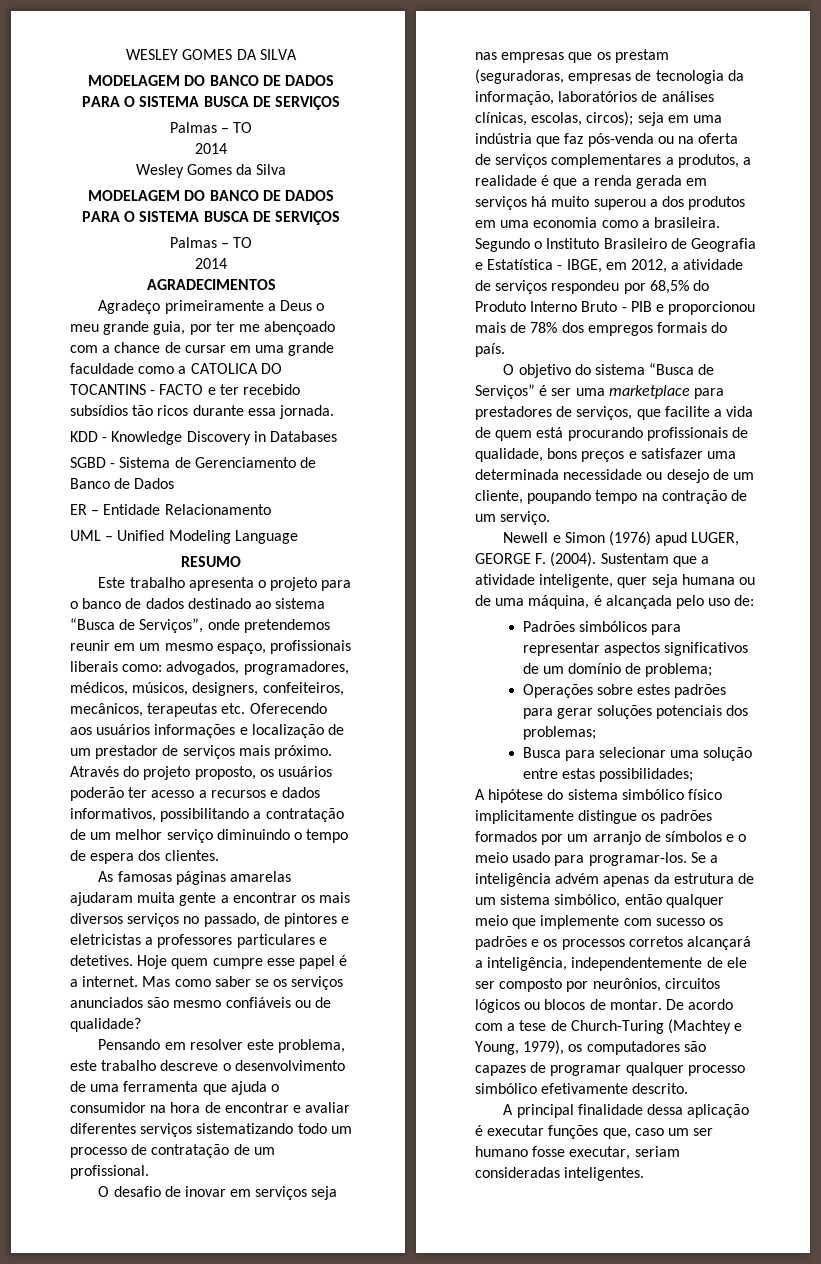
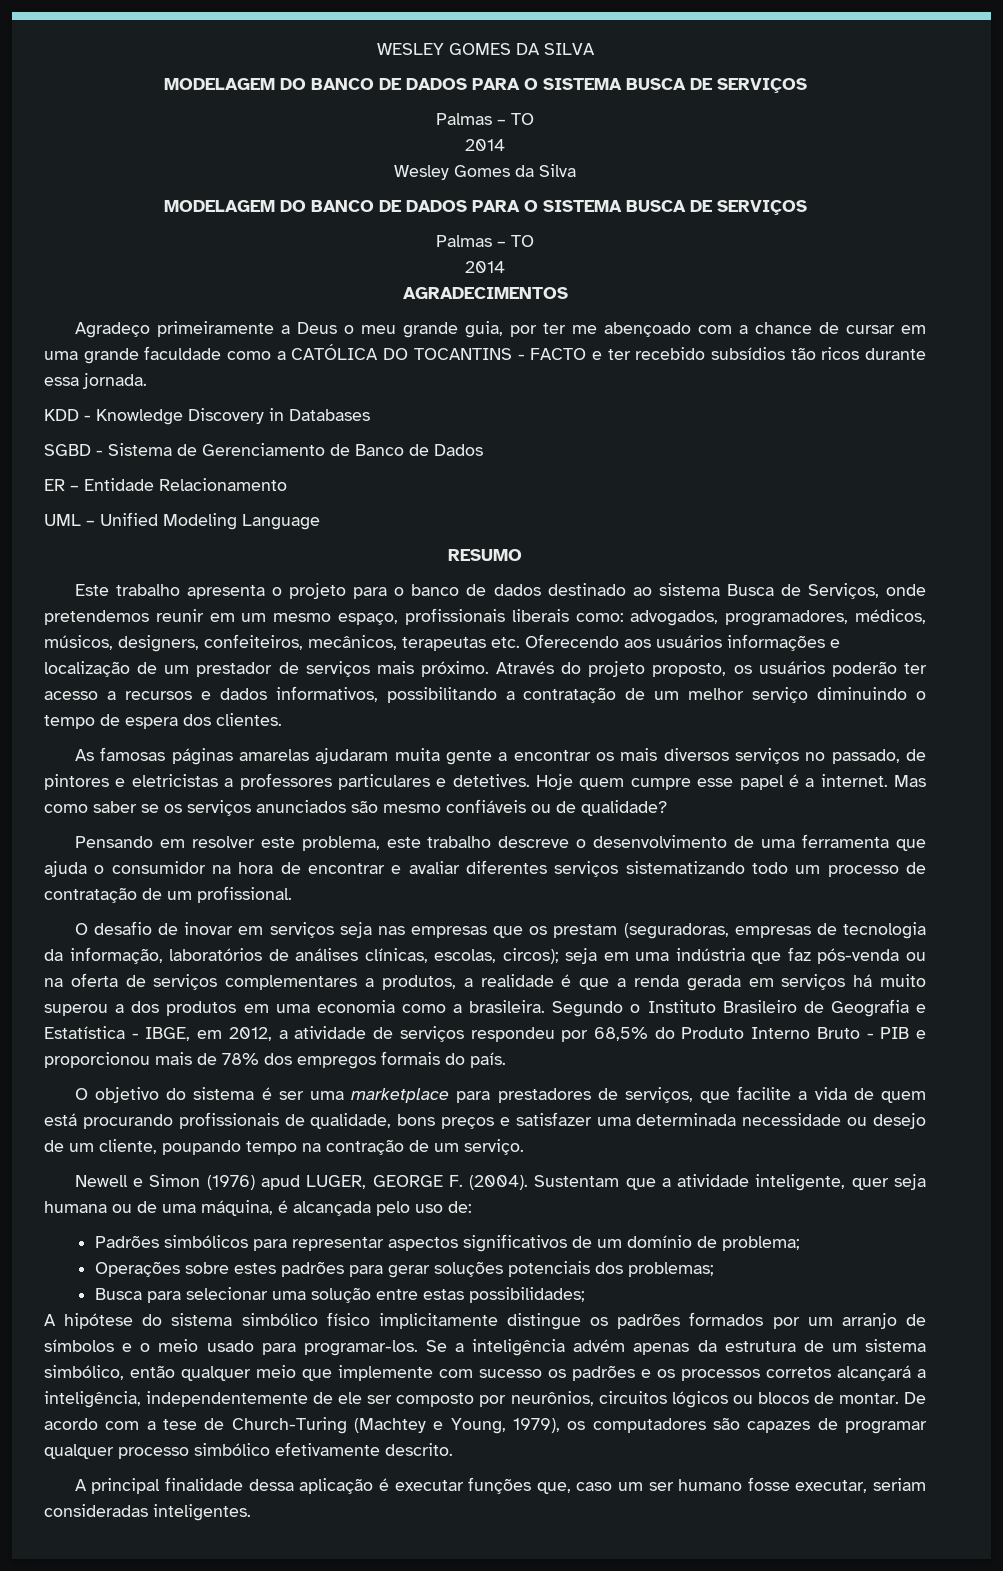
[190,363,258,374] CATOLICA -> [291,344,379,360] CATÓLICA
[70,618,204,633] “Busca de Serviços”, -> [726,583,879,599] Busca de Serviços,
[649,363,715,375] [475,384,535,399] “Busca de Serviços” -> (255, 1093) none

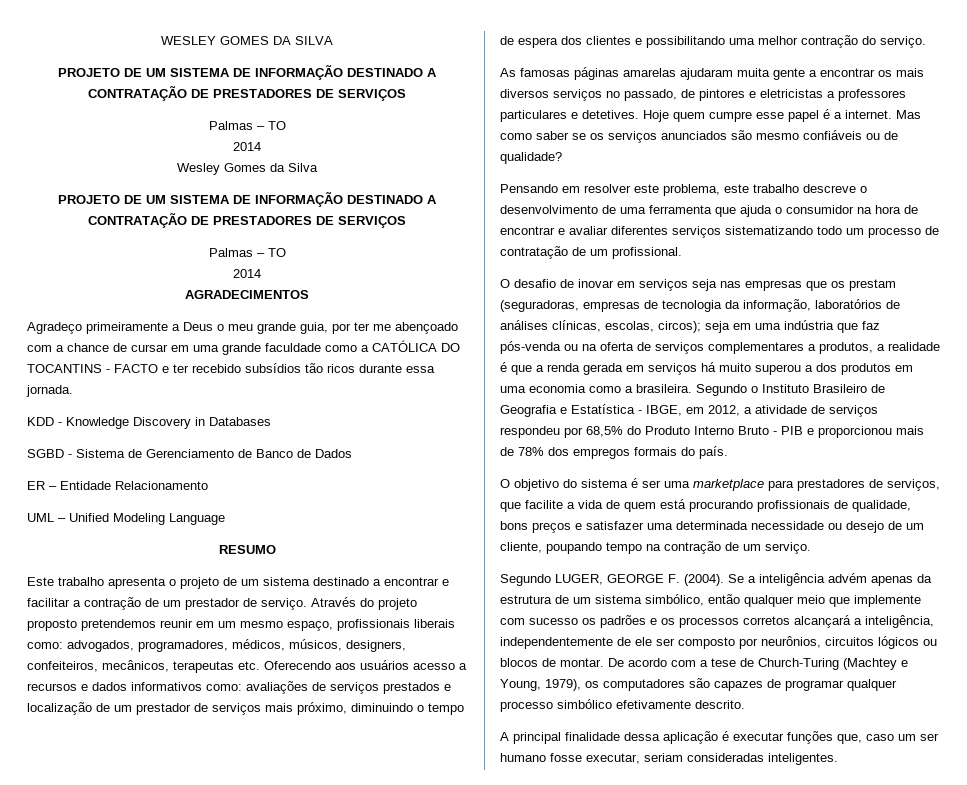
[163,78,686,90] MODELAGEM DO BANCO DE DADOS PARA O SISTEMA BUSCA -> [58,65,437,80] [88,86,312,101] PROJETO DE UM SISTEMA DE INFORMAÇÃO DESTINADO A CONTRATAÇÃO DE PRESTADORES
[163,200,686,212] MODELAGEM DO BANCO DE DADOS PARA O SISTEMA BUSCA -> [58,192,437,207] [88,213,312,228] PROJETO DE UM SISTEMA DE INFORMAÇÃO DESTINADO A CONTRATAÇÃO DE PRESTADORES
[353,583,926,599] para o banco de dados destinado ao sistema Busca de Serviços, onde -> [223,577,449,586] [27,597,417,610] [27,619,77,631] de um sistema destinado a encontrar e facilitar a contração de um prestador de serviço. Através do projeto proposto
[727,634,825,651] informações -> [413,663,467,670] [27,681,440,694] acesso a recursos e dados informativos como: avaliações de serviços prestados
[420,661,927,677] [44,686,809,703] próximo. Através do projeto proposto, os usuários poderão ter acesso a recursos e dados informativos, possibilitando a contratação de um melhor serviço -> [297,702,347,715] próximo,
[216,713,282,726] clientes. -> [586,35,926,48] clientes e possibilitando uma melhor contração do serviço.
[74,1174,926,1191] [44,1200,472,1216] [94,1234,800,1252] [94,1261,714,1278] [94,1287,585,1303] [44,1312,926,1330] [44,1339,418,1356] Newell e Simon (1976) apud LUGER, GEORGE F. (2004). Sustentam que a atividade inteligente, quer seja humana ou de uma máquina, é alcançada pelo uso de: // Padrões simbólicos para representar aspectos significativos de um domínio de problema; // Operações sobre estes padrões para gerar soluções potenciais dos problemas; // Busca para selecionar uma solução entre estas possibilidades; // A hipótese do sistema simbólico físico implicitamente distingue os padrões formados por um arranjo de símbolos e o meio usado para programar-los. -> [500,574,724,586] Segundo LUGER, GEORGE F. (2004).

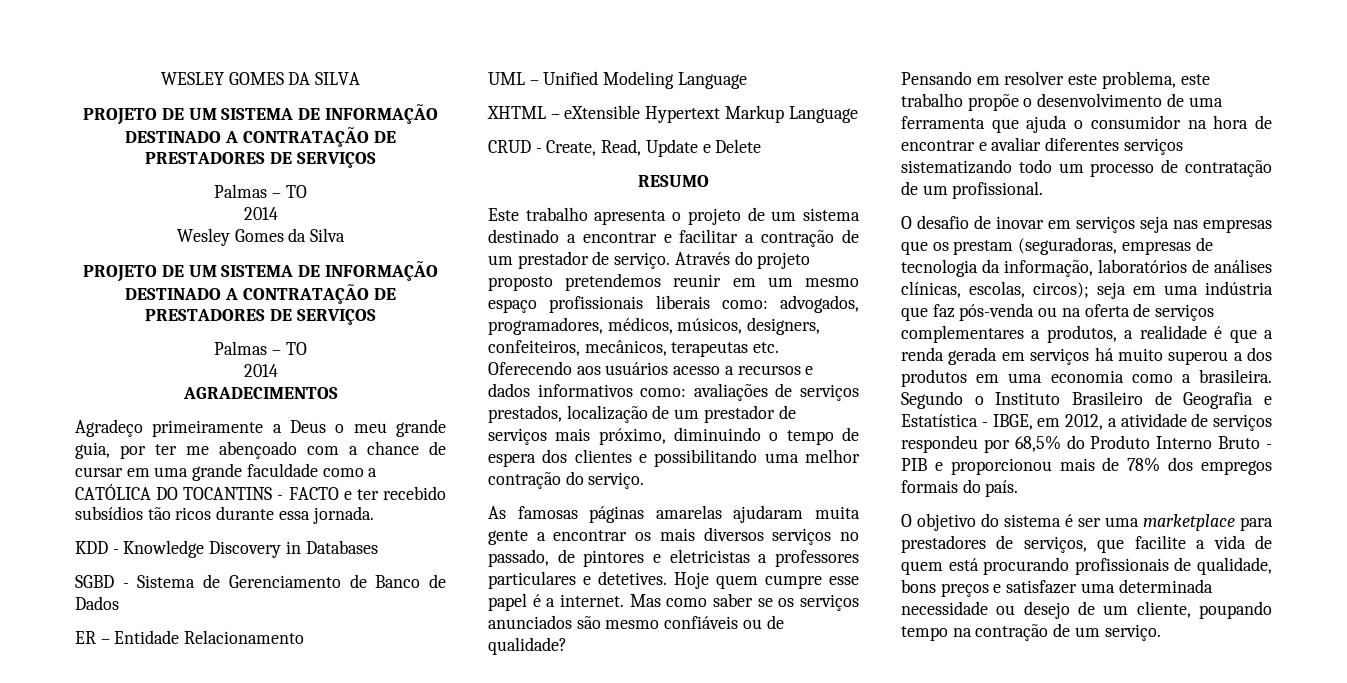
(225, 519) none -> [487,105,858,123] [488,139,762,157] // XHTML – eXtensible Hypertext Markup Language // CRUD - Create, Read, Update e Delete
[287,621,333,631] espaço, -> [488,299,537,313] espaço
[383,682,451,694] prestados e -> [488,405,562,423] prestados,
[803,184,856,193] descreve -> [967,94,1019,111] propõe
[500,573,932,586] [500,594,921,607] [500,615,934,628] [500,636,937,649] [500,658,908,670] [500,678,897,691] [500,699,745,712] [500,731,939,744] [500,753,838,765] // Segundo LUGER, GEORGE F. (2004). Se a inteligência advém apenas da estrutura de um sistema simbólico, então qualquer meio que implemente com sucesso os padrões e os processos corretos alcançará a inteligência, independentemente de ele ser composto por neurônios, circuitos lógicos ou blocos de montar. De acordo com a tese de Church-Turing (Machtey e Young, 1979), os computadores são capazes de programar qualquer processo simbólico efetivamente descrito. // A principal finalidade dessa aplicação é executar funções que, caso um ser humano fosse executar, seriam consideradas inteligentes. -> (1161, 632) none

